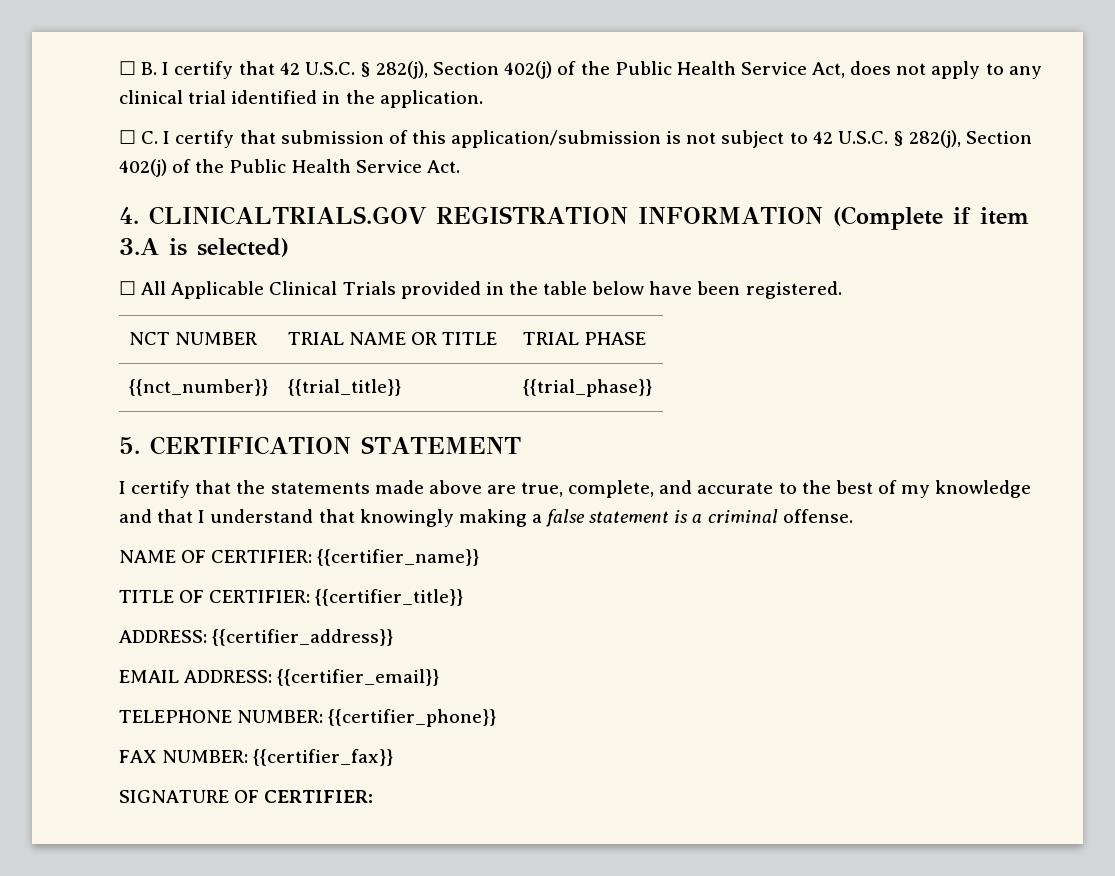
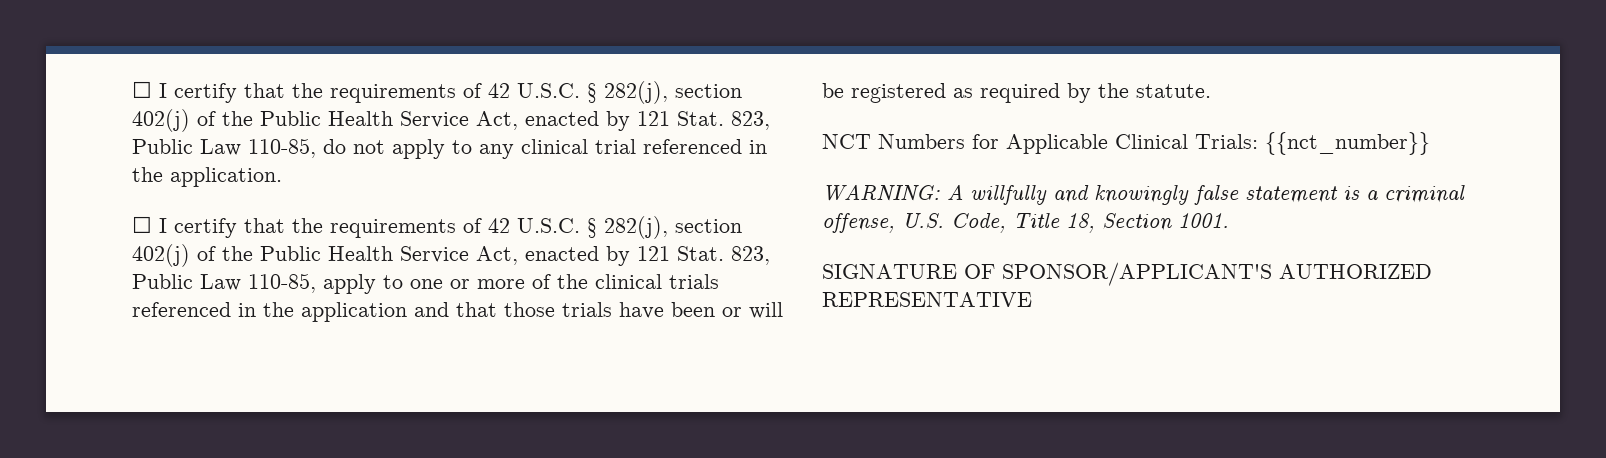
[119,61,892,79] ☐ B. I certify that 42 U.S.C. § 282(j), Section 402(j) of the Public Health Service Act, does -> [132,81,742,104] [132,109,770,132] [132,138,346,158] ☐ I certify that the requirements of 42 U.S.C. § 282(j), section 402(j) of the Public Health Service Act, enacted by 121 Stat. 823, Public Law 110-85, do
[231,90,318,104] identified -> [643,139,742,154] referenced
[141,130,1033,148] [119,159,460,177] [119,206,1029,230] [119,238,289,257] [119,281,842,299] [128,332,257,345] [287,332,498,345] [522,332,646,345] [128,379,268,396] [287,379,401,396] [522,379,652,397] [119,436,521,455] [119,480,1032,498] [119,509,542,527] C. I certify that submission of this application/submission is not subject to 42 U.S.C. § 282(j), Section 402(j) of the Public Health Service Act. // 4. CLINICALTRIALS.GOV REGISTRATION INFORMATION (Complete if item 3.A is selected) // ☐ All Applicable Clinical Trials provided in the table below have been registered. // NCT NUMBER | TRIAL NAME OR TITLE | TRIAL PHASE // {{nct_number}} | {{trial_title}} | {{trial_phase}} // 5. CERTIFICATION STATEMENT // I certify that the statements made above are true, complete, and accurate to the best of my knowledge and that I understand that knowingly making a -> [159,216,742,239] [132,244,770,267] [132,273,719,294] [132,302,783,322] [822,83,1211,103] [822,132,1430,155] [822,184,1189,205] I certify that the requirements of 42 U.S.C. § 282(j), section 402(j) of the Public Health Service Act, enacted by 121 Stat. 823, Public Law 110-85, apply to one or more of the clinical trials referenced in the application and that those trials have been or will be registered as required by the statute. // NCT Numbers for Applicable Clinical Trials: {{nct_number}} // WARNING: A willfully and knowingly
[782,509,853,523] [119,549,480,566] [119,589,464,606] [119,629,394,646] [119,669,440,686] [119,709,497,727] [119,749,394,766] offense. // NAME OF CERTIFIER: {{certifier_name}} // TITLE OF CERTIFIER: {{certifier_title}} // ADDRESS: {{certifier_address}} // EMAIL ADDRESS: {{certifier_email}} // TELEPHONE NUMBER: {{certifier_phone}} // FAX NUMBER: {{certifier_fax}} -> [822,213,1229,233] offense, U.S. Code, Title 18, Section 1001.
[264,790,374,803] CERTIFIER: -> [1002,262,1432,286] [822,292,1032,307] SPONSOR/APPLICANT'S AUTHORIZED REPRESENTATIVE

